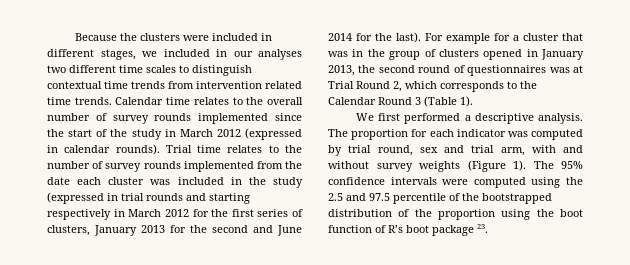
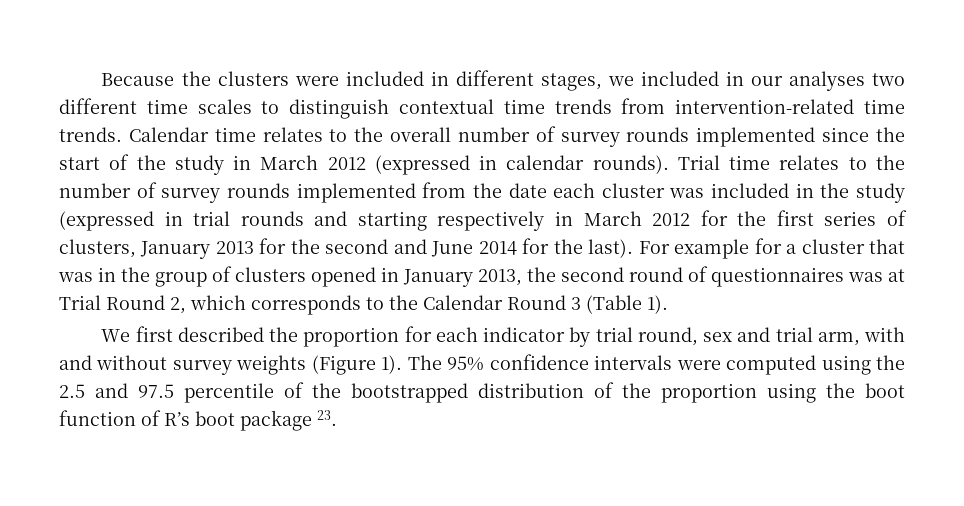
[196,81,302,89] intervention related -> [675,99,855,114] intervention-related
[404,113,583,124] [328,129,348,137] performed a descriptive analysis. The -> [177,327,299,342] described the
[507,129,583,140] was computed -> (566, 334) none

